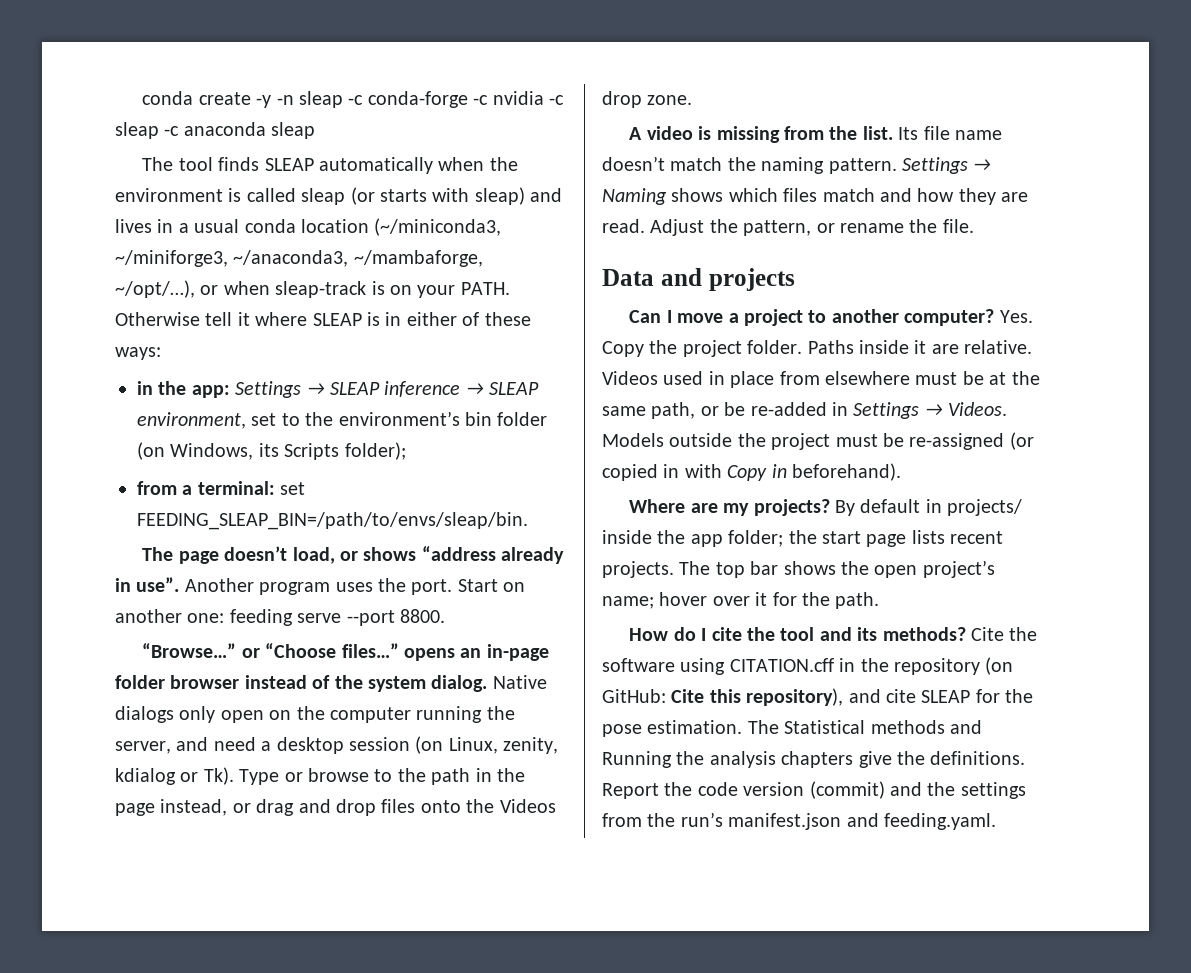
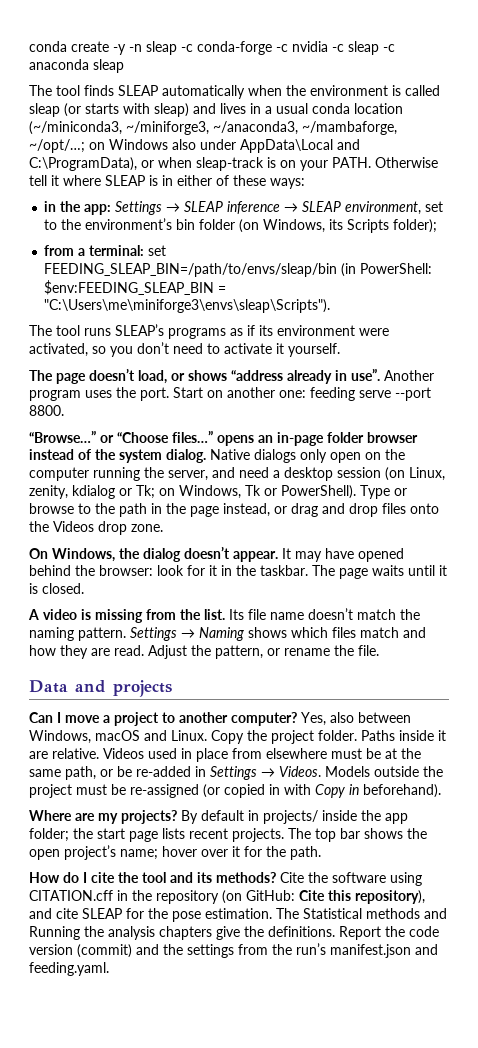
[115,280,195,298] ~/opt/…), -> [29,139,360,153] [29,157,137,171] ~/opt/…; on Windows also under AppData\Local and C:\ProgramData),
[137,512,528,530] FEEDING_SLEAP_BIN=/path/to/envs/sleap/bin. -> [44,263,433,277] [44,280,227,295] [44,299,331,313] [29,324,389,339] [29,342,340,357] FEEDING_SLEAP_BIN=/path/to/envs/sleap/bin (in PowerShell: $env:FEEDING_SLEAP_BIN = "C:\Users\me\miniforge3\envs\sleap\Scripts"). // The tool runs SLEAP’s programs as if its environment were activated, so you don’t need to activate it yourself.
[203,767,234,785] Tk). -> [136,485,356,499] Tk; on Windows, Tk or PowerShell).
(693, 100) none -> [29,546,404,562] [29,565,447,579] [29,583,84,594] // On Windows, the dialog doesn’t appear. It may have opened behind the browser: look for it in the taskbar. The page waits until it is closed.
[999,310,1033,323] Yes. -> [301,712,411,726] [29,730,207,744] Yes, also between Windows, macOS and Linux.

